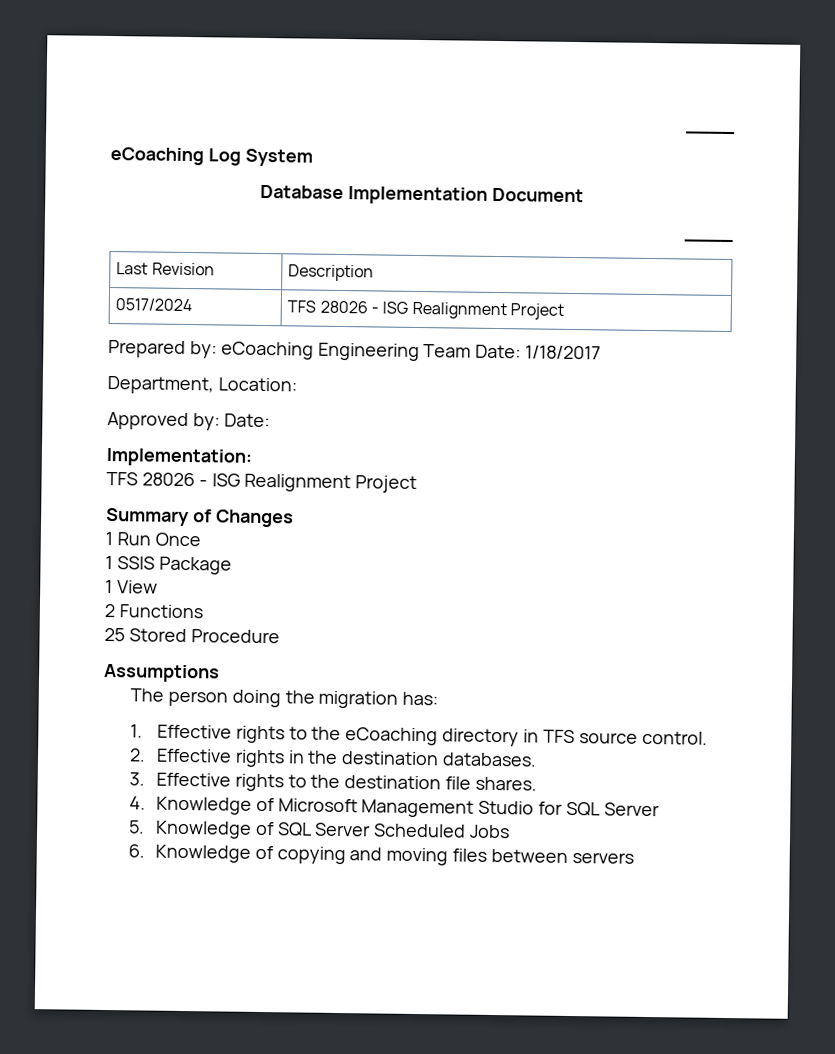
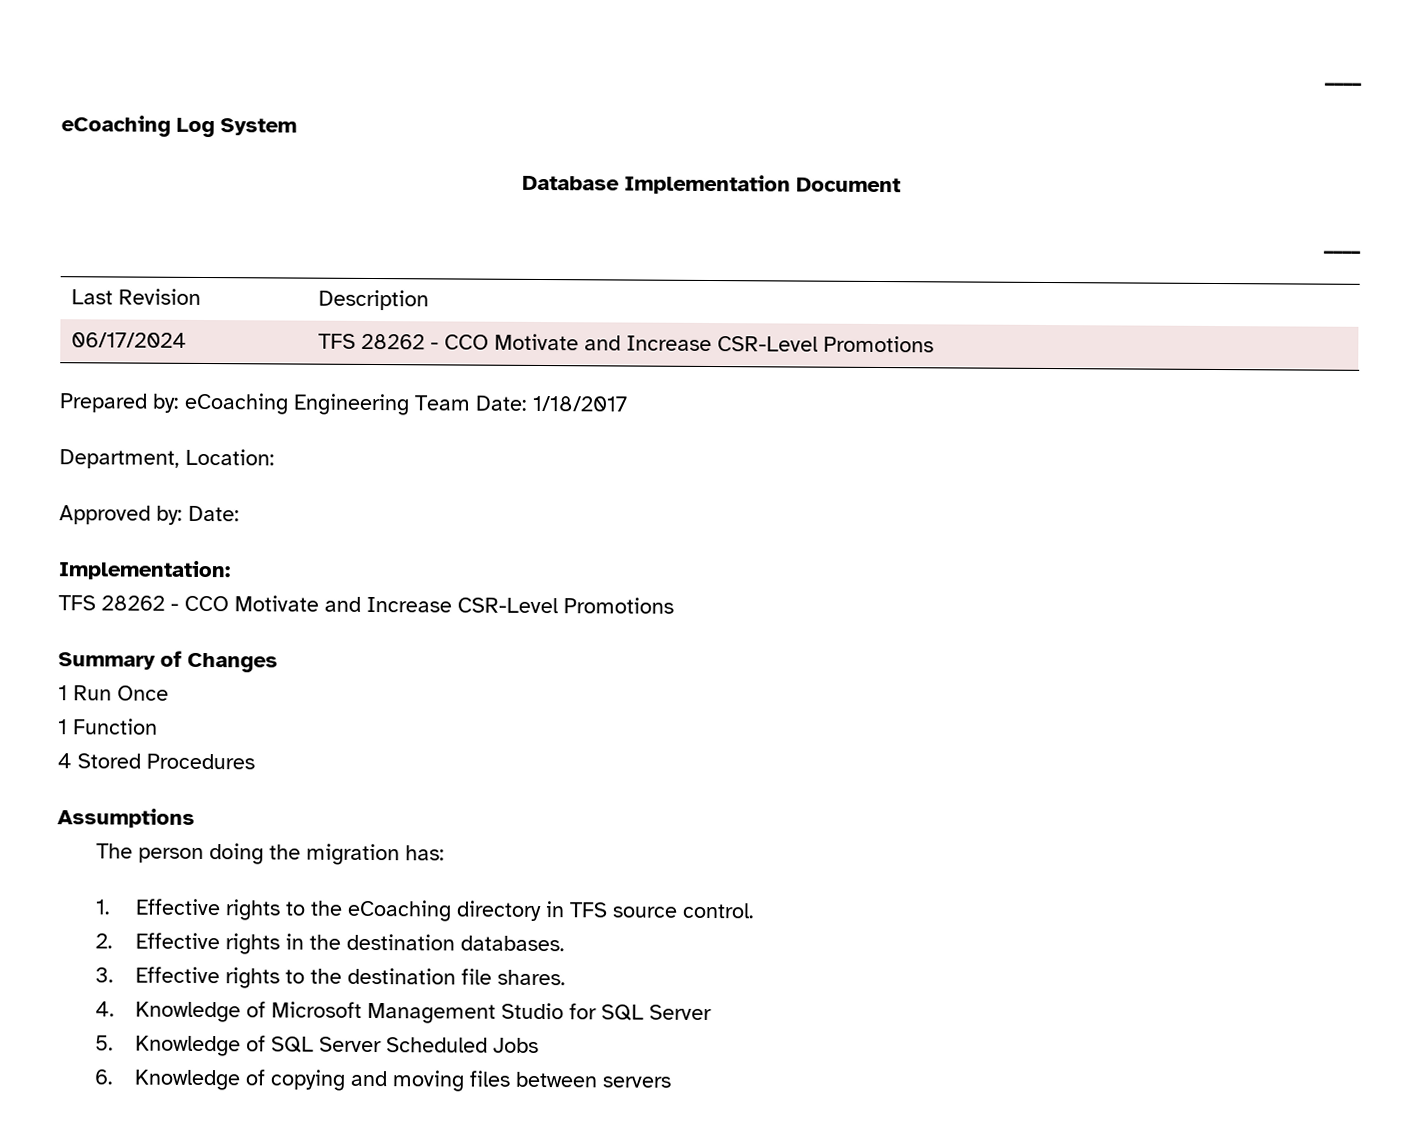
[115,298,193,312] [287,300,564,320] 0517/2024 | TFS 28026 - ISG Realignment Project -> [70,332,187,348] [317,333,934,353] 06/17/2024 | TFS 28262 - CCO Motivate and Increase CSR-Level Promotions
[141,472,418,493] 28026 - ISG Realignment Project -> [101,595,674,614] 28262 - CCO Motivate and Increase CSR-Level Promotions
[116,556,232,575] [105,579,158,594] [104,603,203,619] [104,627,280,644] SSIS Package // 1 View // 2 Functions // 25 Stored Procedure -> [72,718,158,735] [57,753,255,770] Function // 4 Stored Procedures

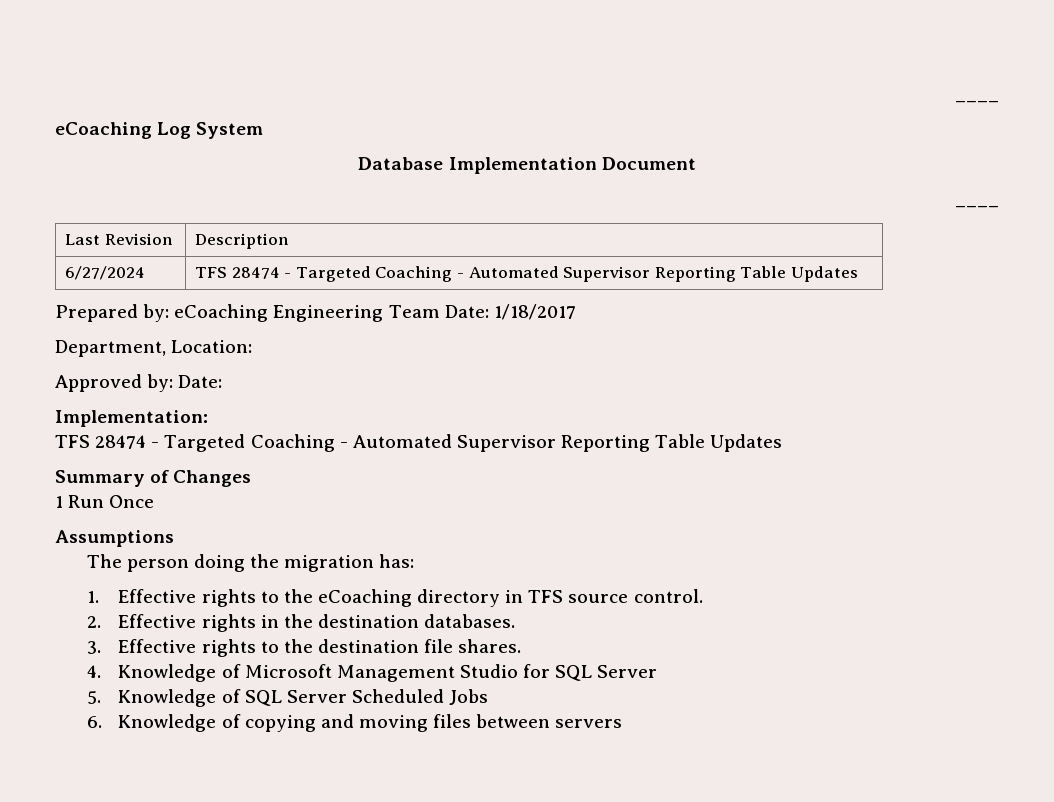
[70,332,187,348] [317,333,934,353] 06/17/2024 | TFS 28262 - CCO Motivate and Increase CSR-Level Promotions -> [65,266,146,280] [195,266,858,282] 6/27/2024 | TFS 28474 - Targeted Coaching - Automated Supervisor Reporting Table Updates
[101,595,674,614] 28262 - CCO Motivate and Increase CSR-Level Promotions -> [95,434,783,452] 28474 - Targeted Coaching - Automated Supervisor Reporting Table Updates
[57,718,158,735] [57,753,255,770] // 1 Function // 4 Stored Procedures -> (155, 501) none

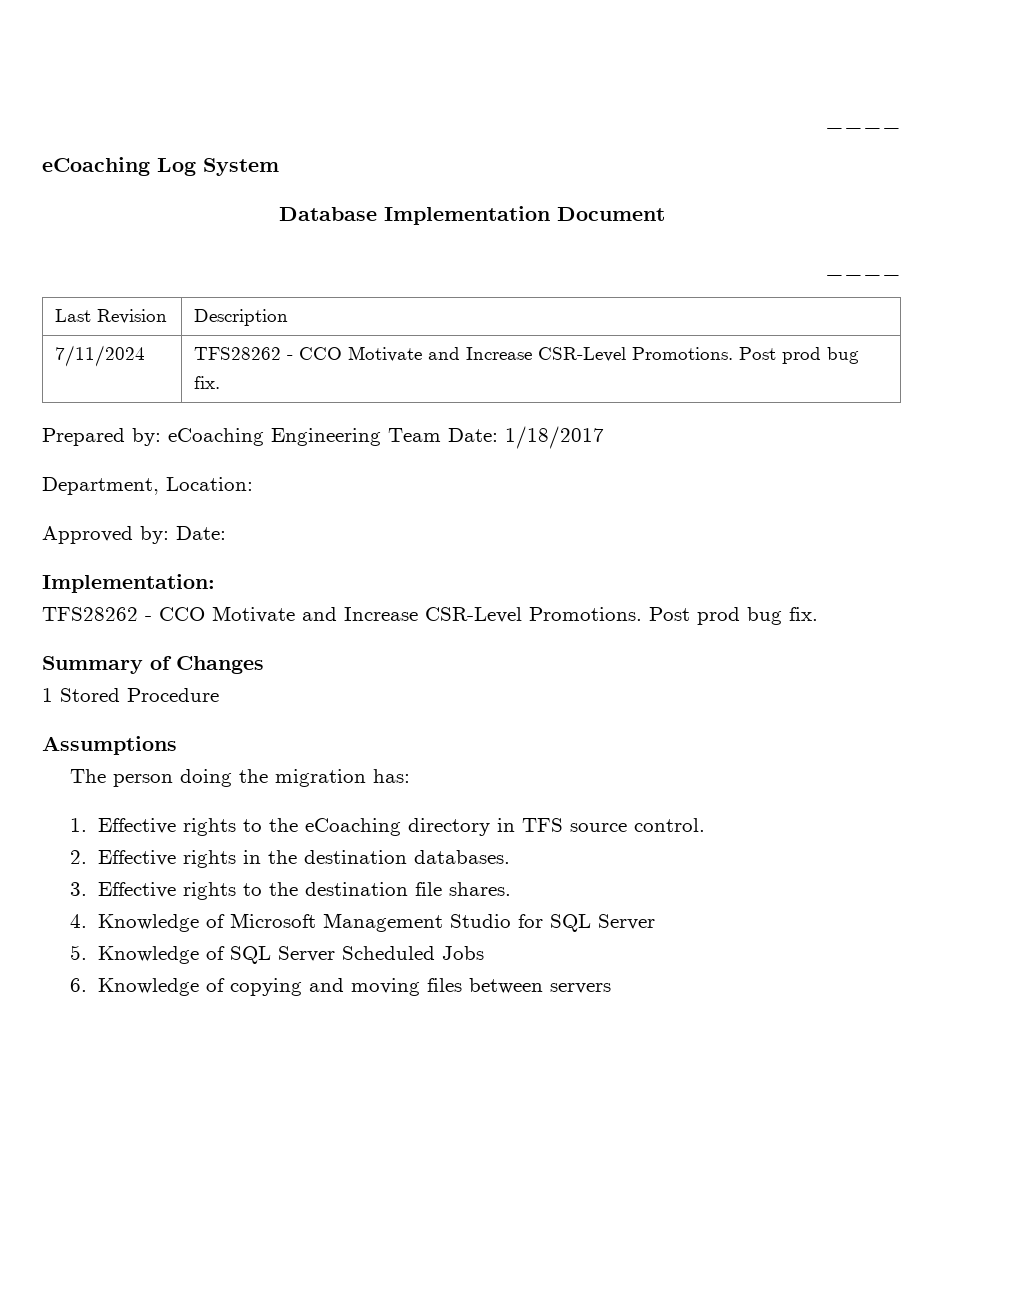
[65,266,146,280] [195,266,858,282] 6/27/2024 | TFS 28474 - Targeted Coaching - Automated Supervisor Reporting Table Updates -> [55,345,146,367] [194,346,860,364] [194,376,221,389] 7/11/2024 | TFS28262 - CCO Motivate and Increase CSR-Level Promotions. Post prod bug fix.
[55,434,783,452] TFS 28474 - Targeted Coaching - Automated Supervisor Reporting Table Updates -> [42,606,818,625] TFS28262 - CCO Motivate and Increase CSR-Level Promotions. Post prod bug fix.
[68,495,155,508] Run Once -> [60,688,219,702] Stored Procedure

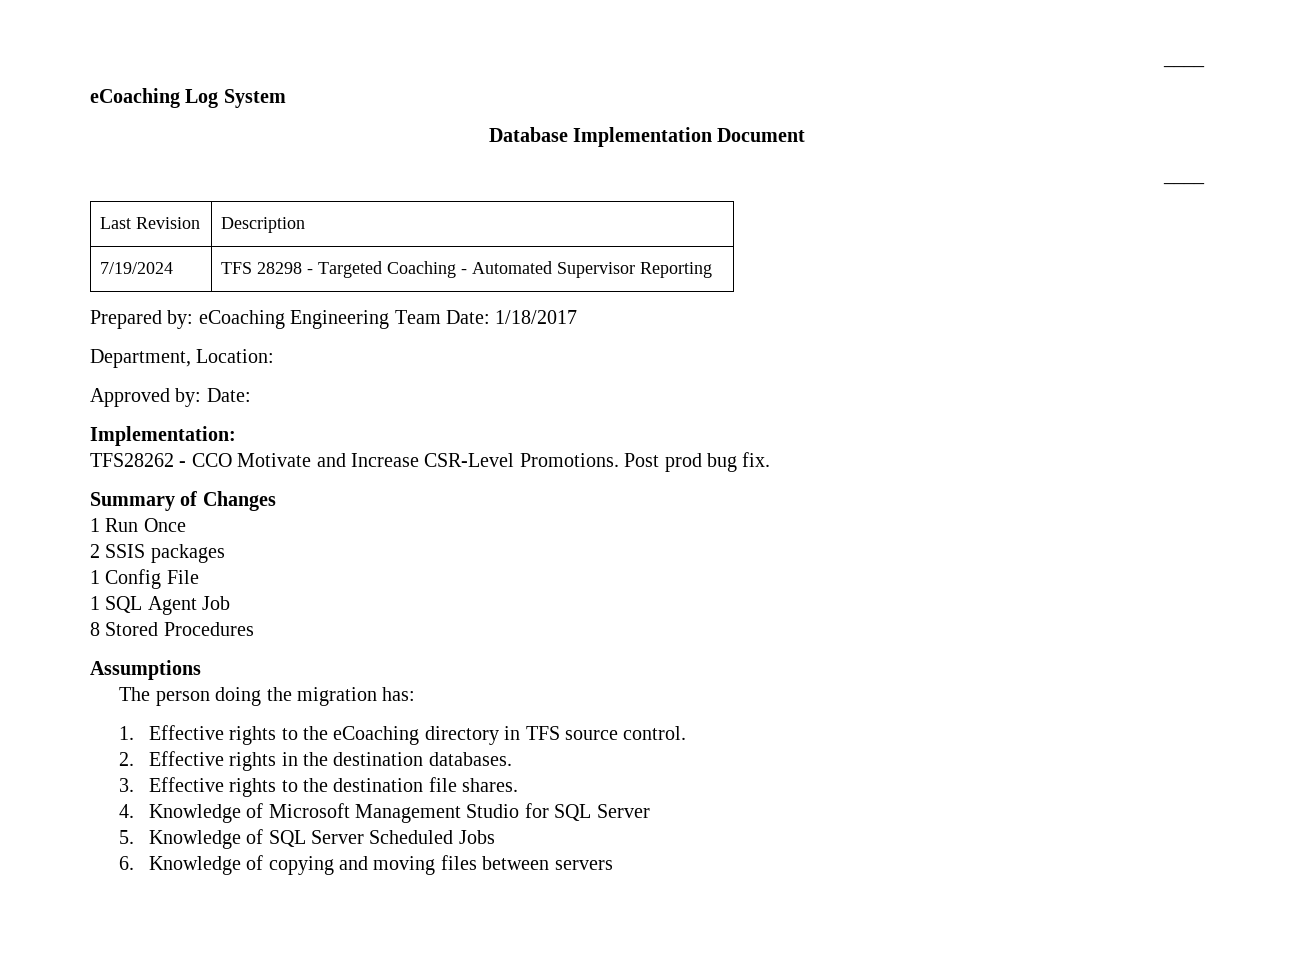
[55,345,146,367] [194,346,860,364] [194,376,221,389] 7/11/2024 | TFS28262 - CCO Motivate and Increase CSR-Level Promotions. Post prod bug fix. -> [99,262,173,274] [220,261,712,278] 7/19/2024 | TFS 28298 - Targeted Coaching - Automated Supervisor Reporting
[60,688,219,702] Stored Procedure -> [105,518,186,532] [90,544,225,563] [90,569,199,589] [90,596,231,615] [90,622,254,636] Run Once // 2 SSIS packages // 1 Config File // 1 SQL Agent Job // 8 Stored Procedures

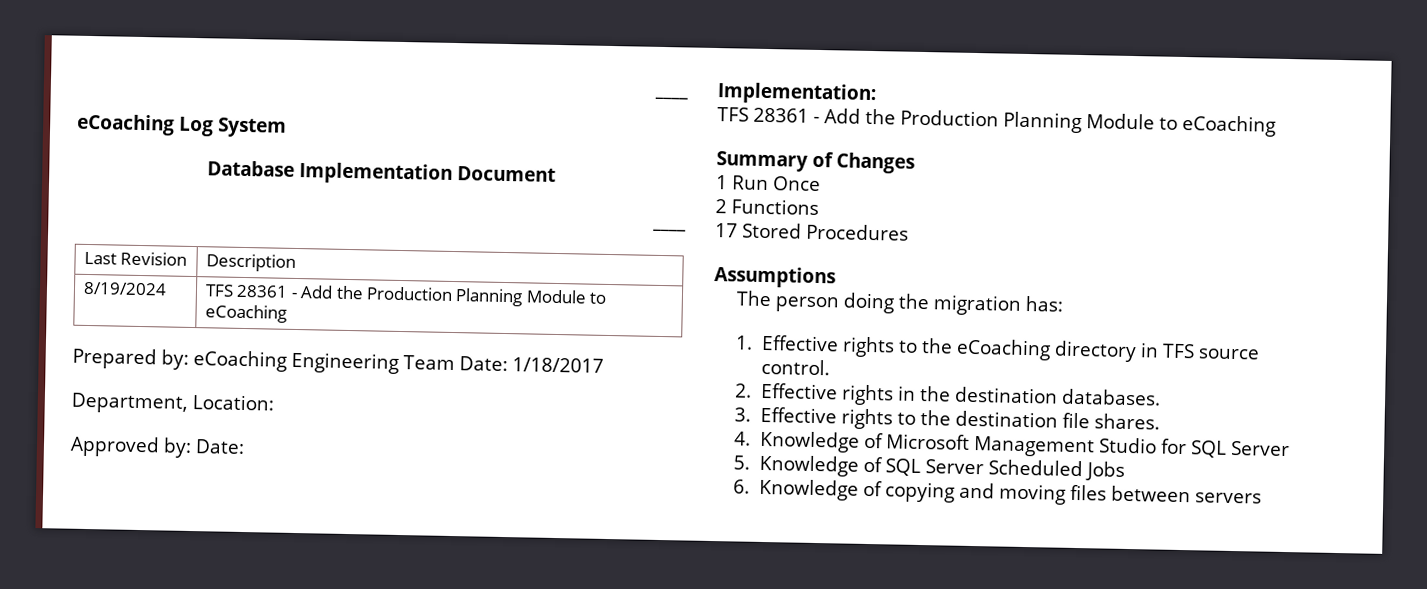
[99,262,173,274] [220,261,712,278] 7/19/2024 | TFS 28298 - Targeted Coaching - Automated Supervisor Reporting -> [82,281,167,296] [204,284,608,307] [204,304,287,323] 8/19/2024 | TFS 28361 - Add the Production Planning Module to eCoaching
[90,452,771,472] TFS28262 - CCO Motivate and Increase CSR-Level Promotions. Post prod bug fix. -> [717,107,1276,137] TFS 28361 - Add the Production Planning Module to eCoaching
[105,544,225,563] [90,569,199,589] [90,596,231,615] [90,622,100,636] SSIS packages // 1 Config File // 1 SQL Agent Job // 8 -> [731,198,819,216] [715,223,738,238] Functions // 17

